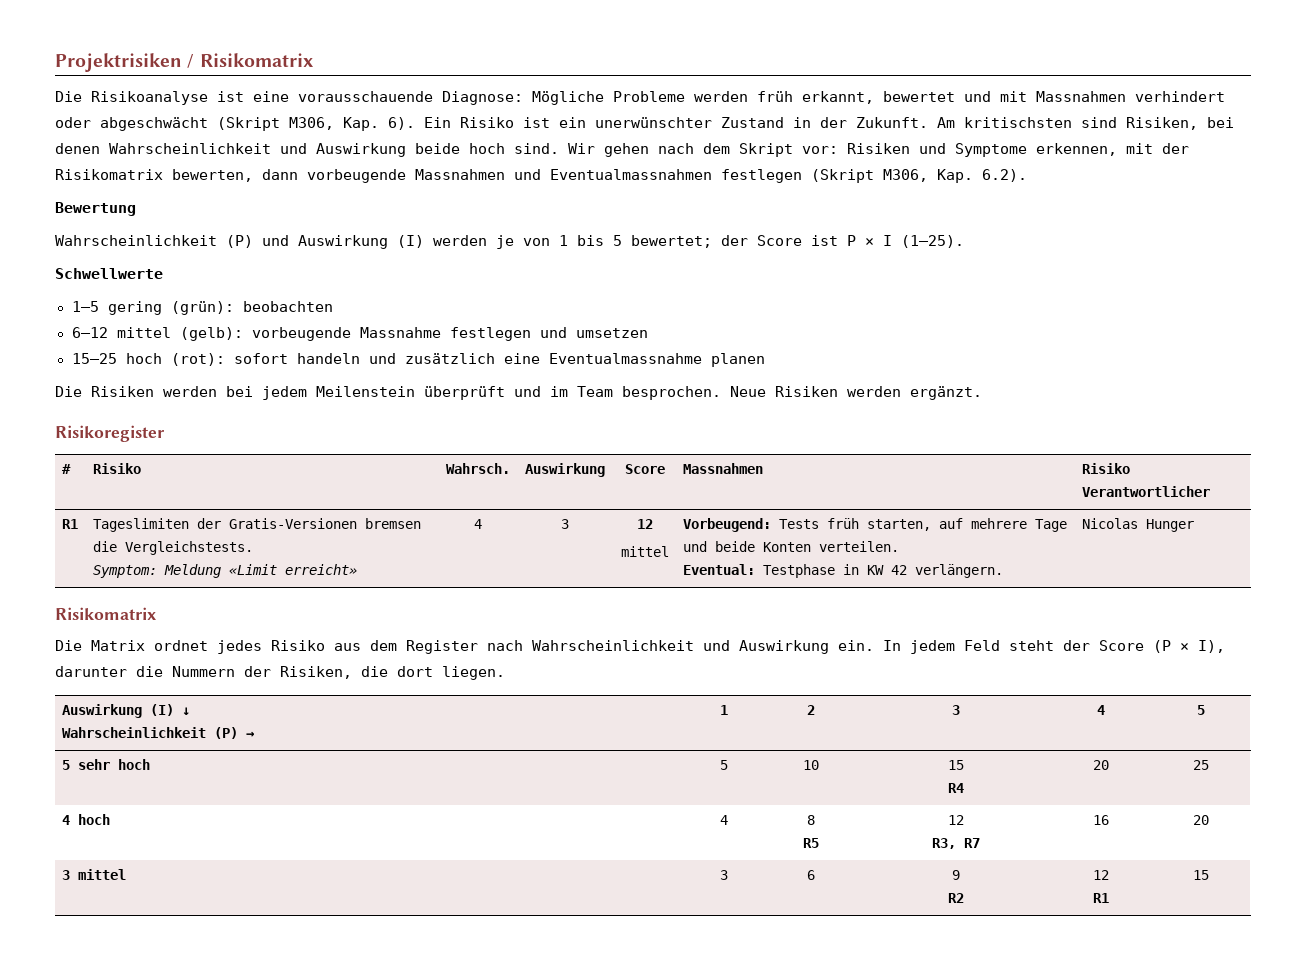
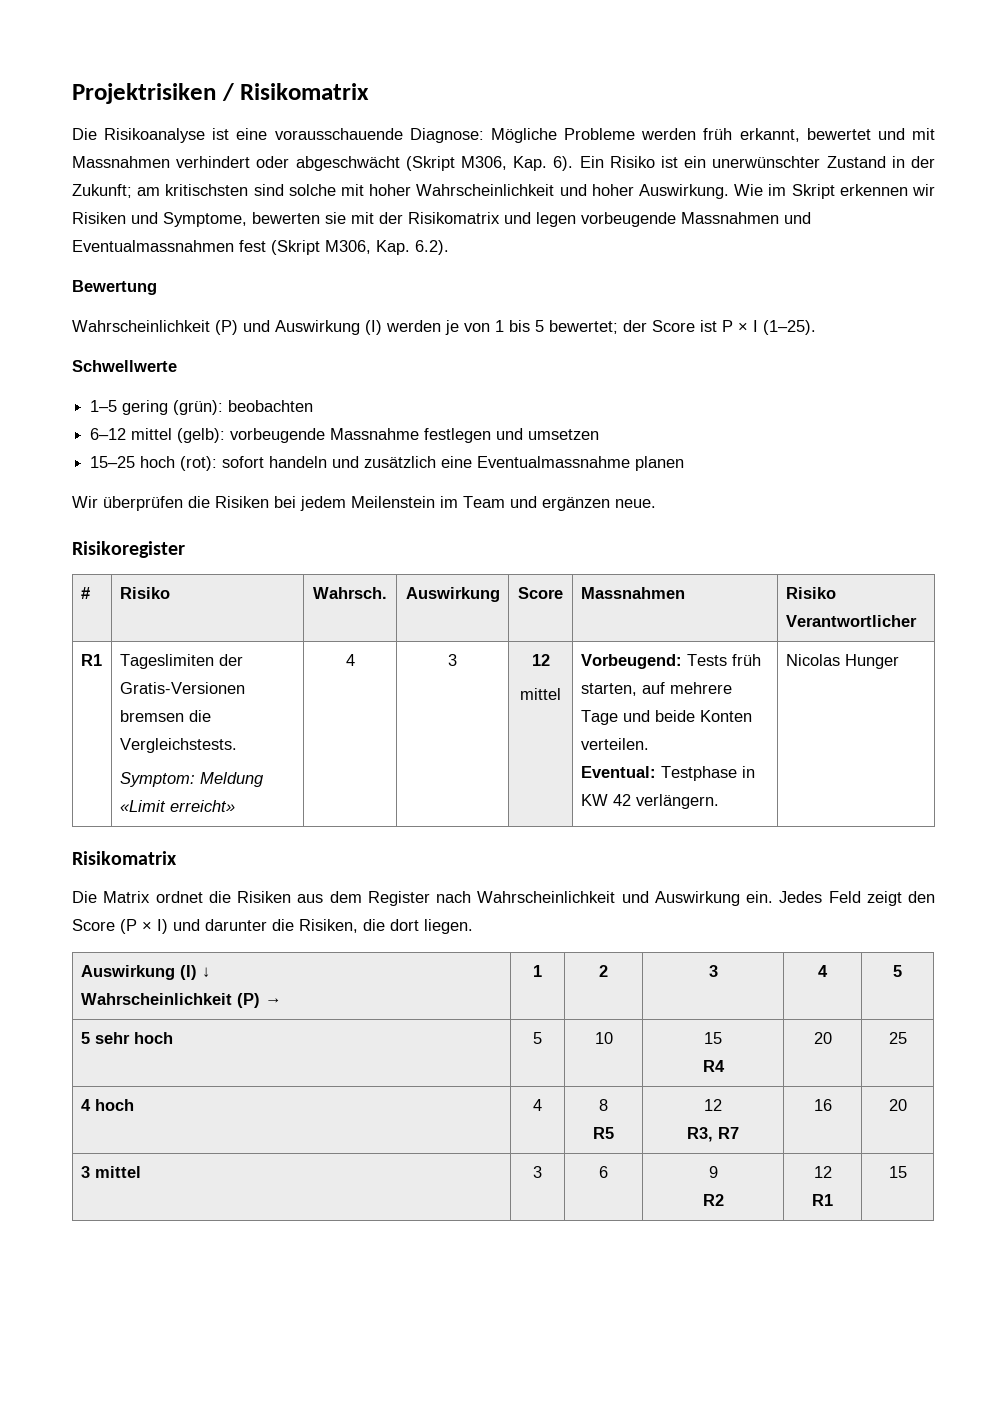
[856,117,1234,130] [55,143,1117,157] Zukunft. Am kritischsten sind Risiken, bei denen Wahrscheinlichkeit und Auswirkung beide hoch sind. Wir gehen nach dem Skript vor: Risiken und Symptome erkennen, -> [72,184,936,199] [72,212,346,227] Zukunft; am kritischsten sind solche mit hoher Wahrscheinlichkeit und hoher Auswirkung. Wie im Skript erkennen wir Risiken und Symptome, bewerten sie
[172,169,298,182] bewerten, dann -> [504,212,576,227] und legen
[721,169,802,183] festlegen -> [239,240,266,252] fest
[55,386,982,400] Die Risiken werden bei jedem Meilenstein überprüft und im Team besprochen. Neue Risiken werden ergänzt. -> [72,496,656,511] Wir überprüfen die Risiken bei jedem Meilenstein im Team und ergänzen neue.
[217,640,325,654] jedes Risiko -> [208,891,291,903] die Risiken
[883,640,1225,654] [55,666,271,677] In jedem Feld steht der Score (P × I), darunter die Nummern der -> [779,891,935,906] [72,919,294,934] Jedes Feld zeigt den Score (P × I) und darunter die

